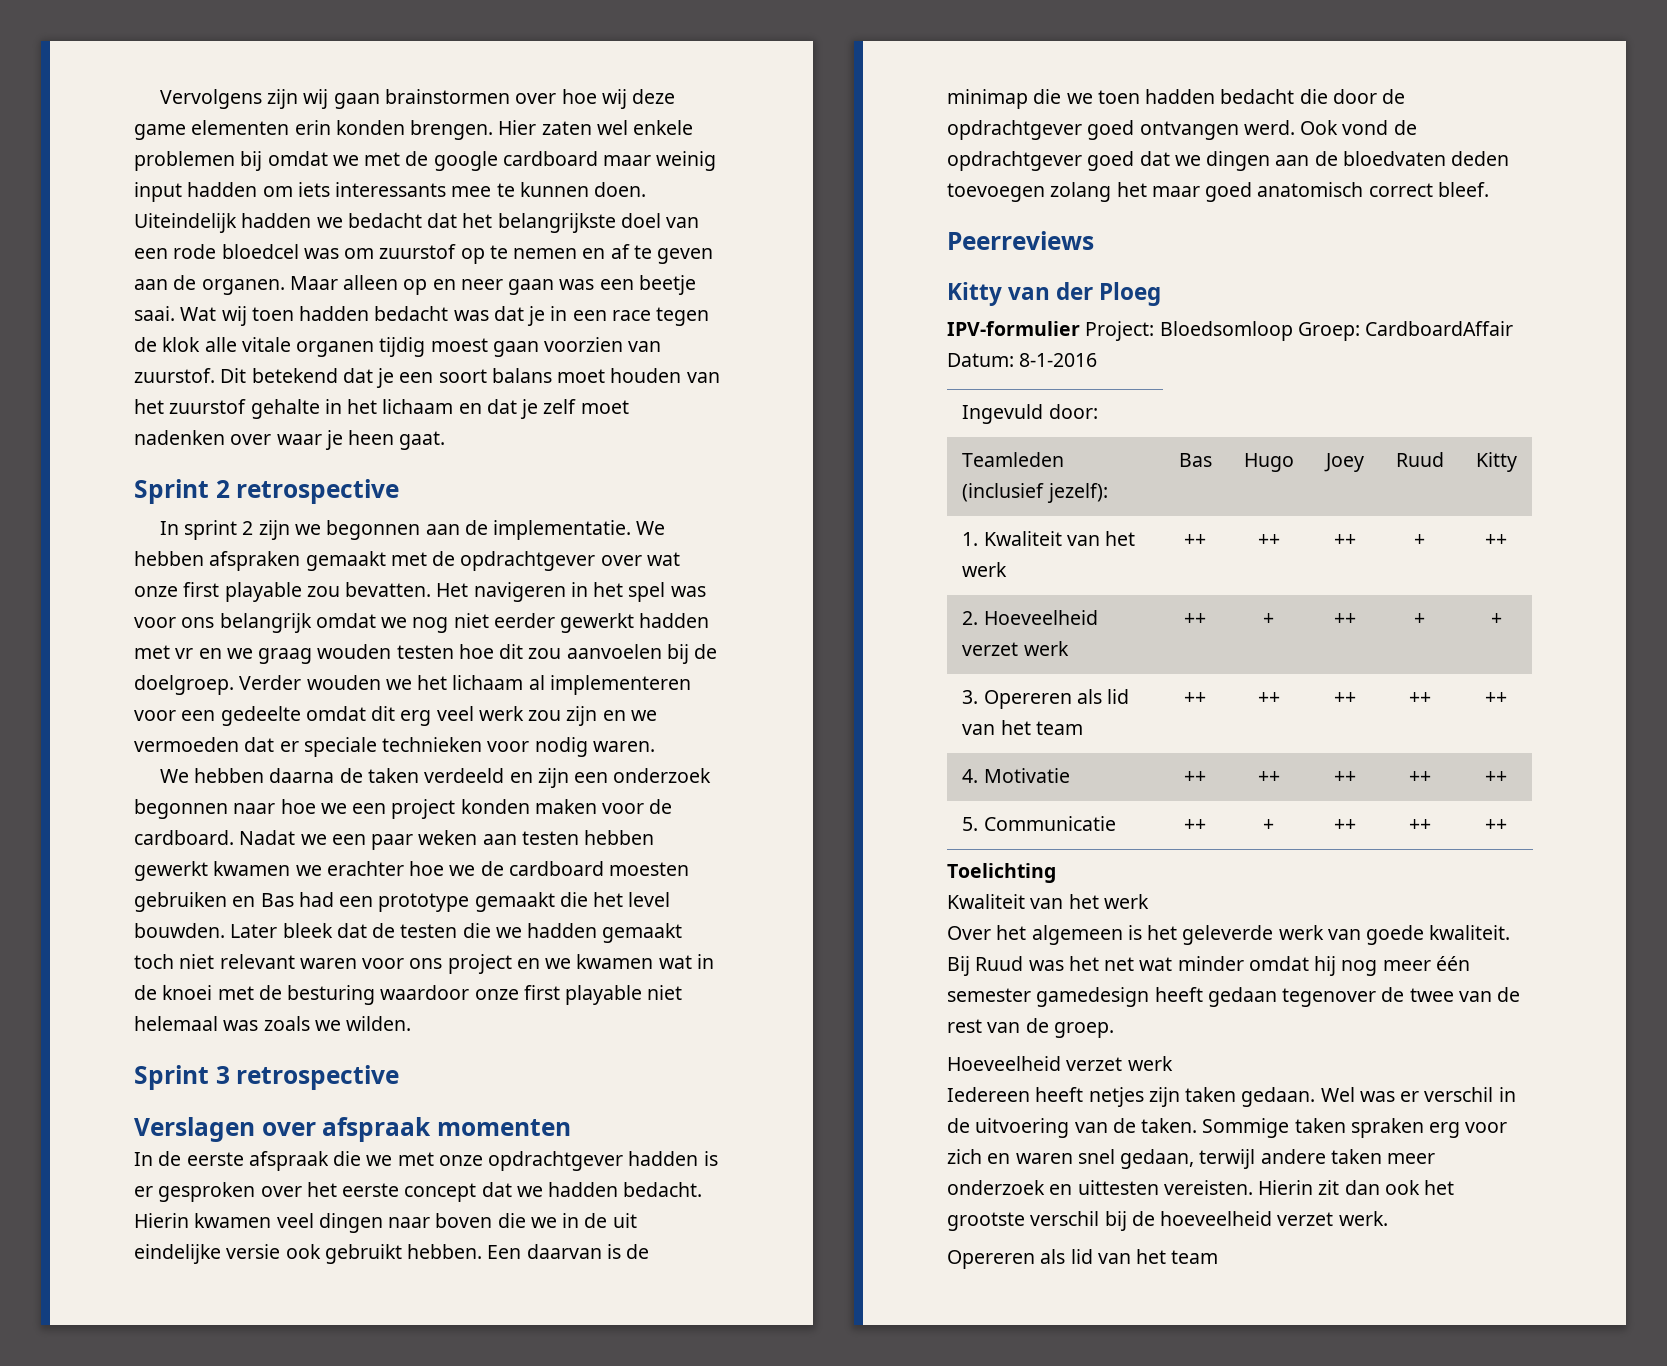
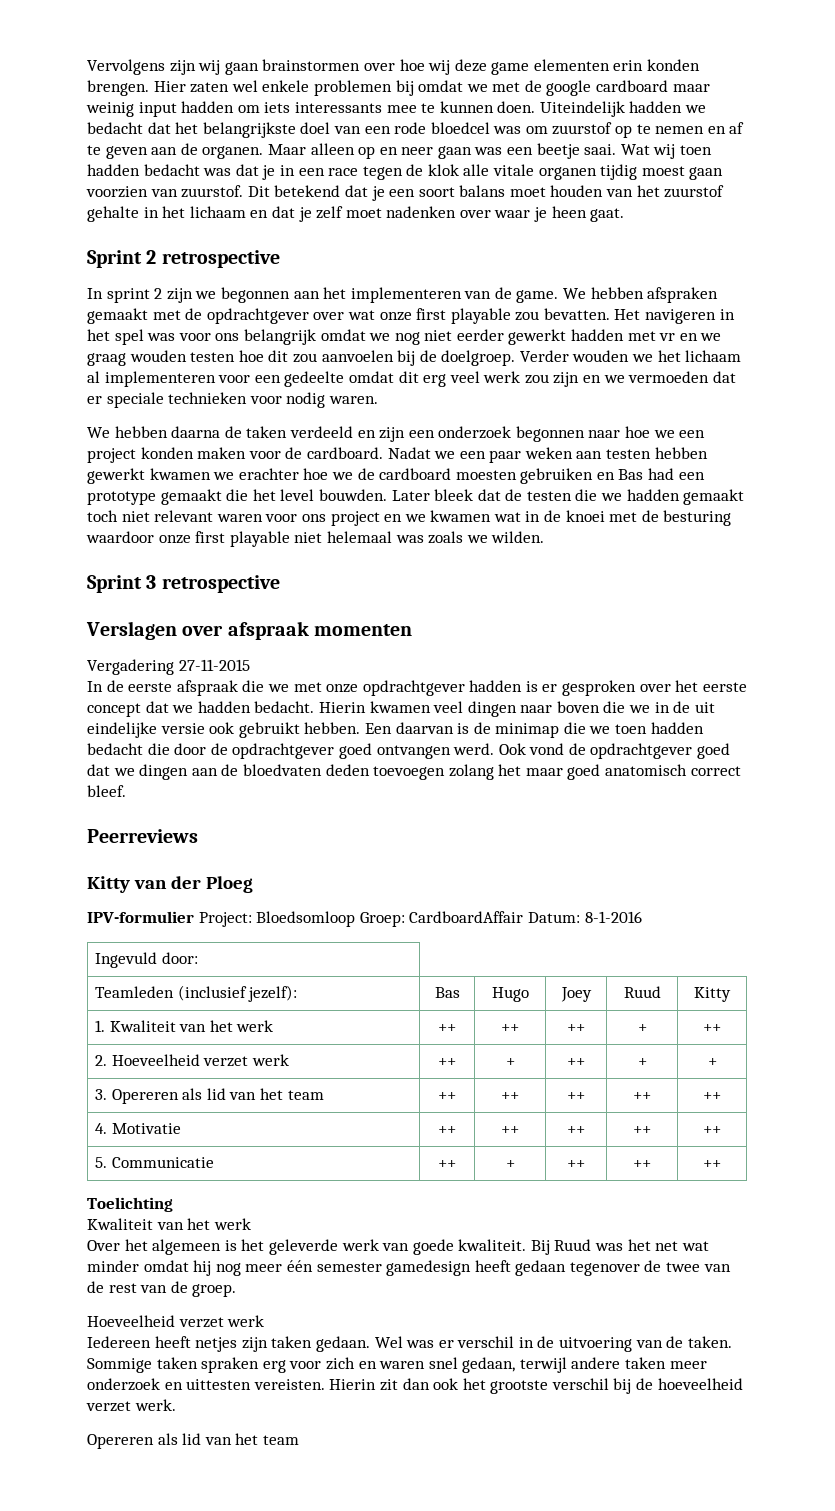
[464,520,632,540] de implementatie. -> [323,287,559,303] het implementeren van de game.
(571, 1127) none -> [87,659,250,675] // Vergadering 27-11-2015

